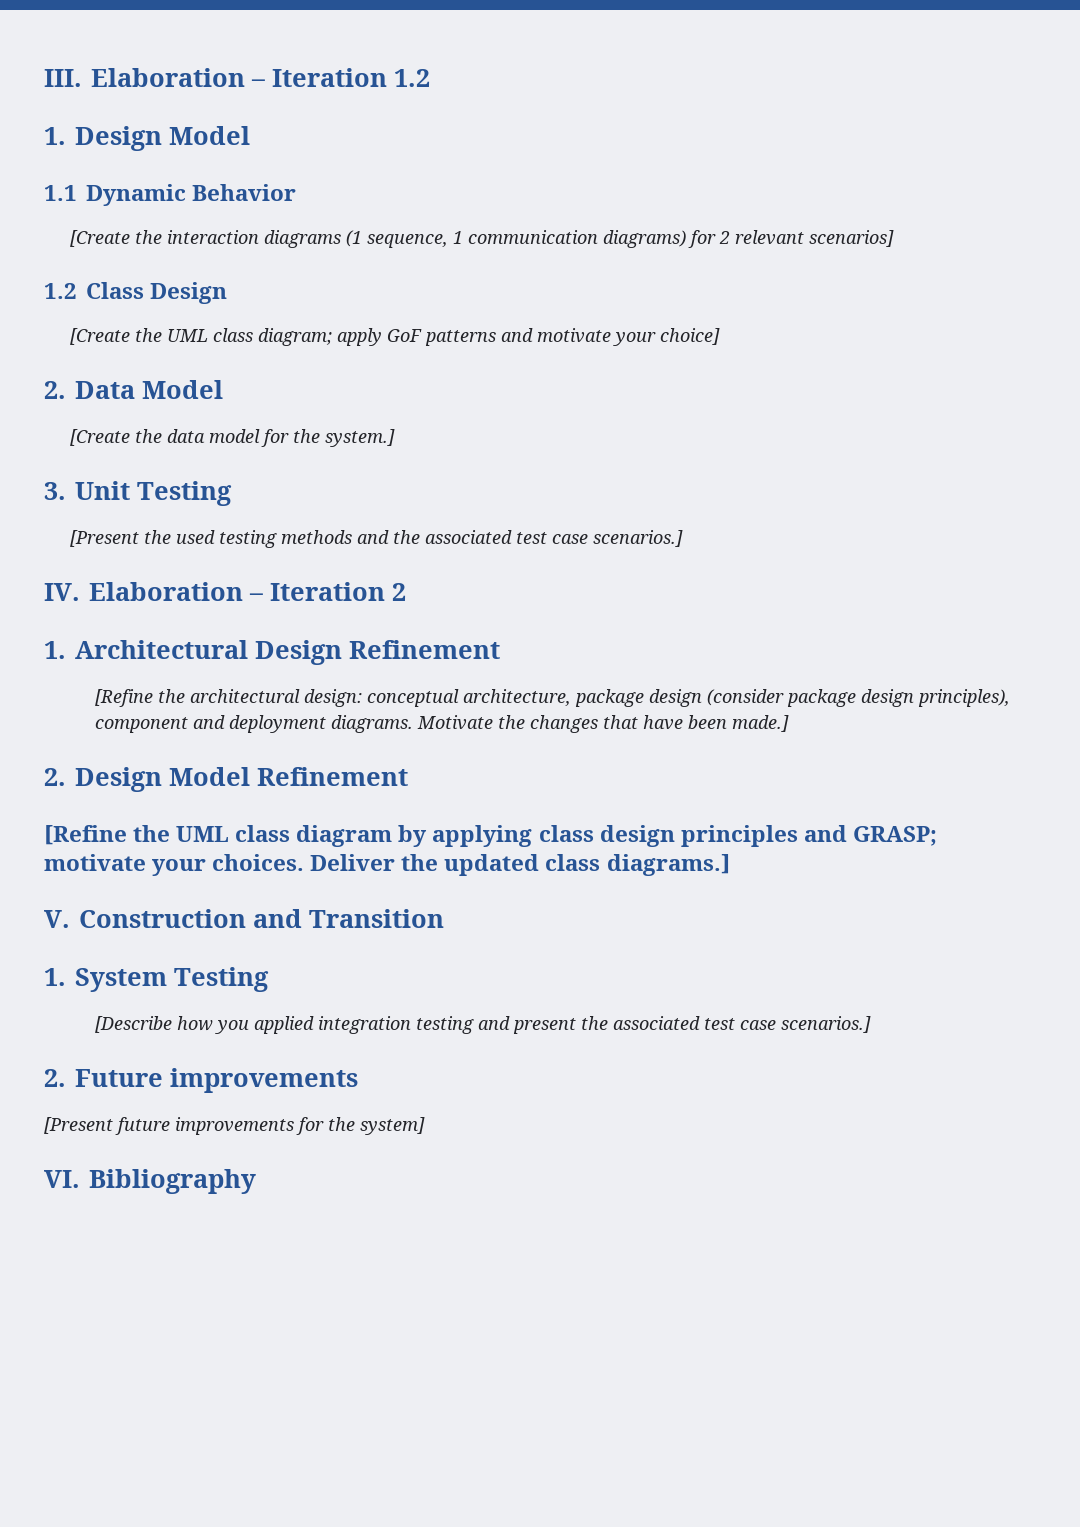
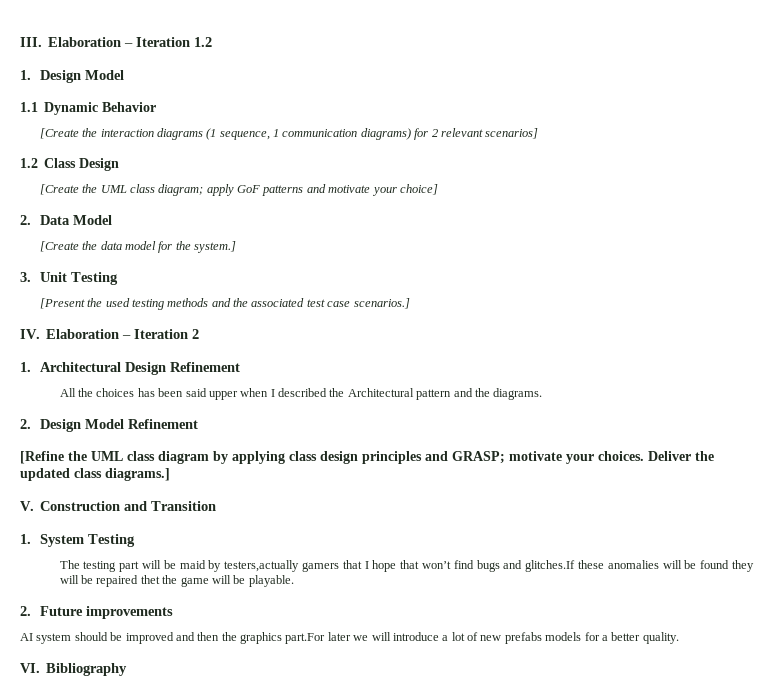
[95,689,1011,707] [95,715,790,733] [Refine the architectural design: conceptual architecture, package design (consider package design principles), component and deployment diagrams. Motivate the changes that have been made.] -> [59,388,543,400] All the choices has been said upper when I described the Architectural pattern and the diagrams.
[95,1016,872,1034] [44,1068,358,1093] [44,1117,425,1135] [Describe how you applied integration testing and present the associated test case scenarios.] // 2. Future improvements // [Present future improvements for the system] -> [59,560,755,572] [59,575,294,587] [20,606,173,619] [20,632,679,644] The testing part will be maid by testers,actually gamers that I hope that won’t find bugs and glitches.If these anomalies will be found they will be repaired thet the game will be playable. // 2. Future improvements // AI system should be improved and then the graphics part.For later we will introduce a lot of new prefabs models for a better quality.

